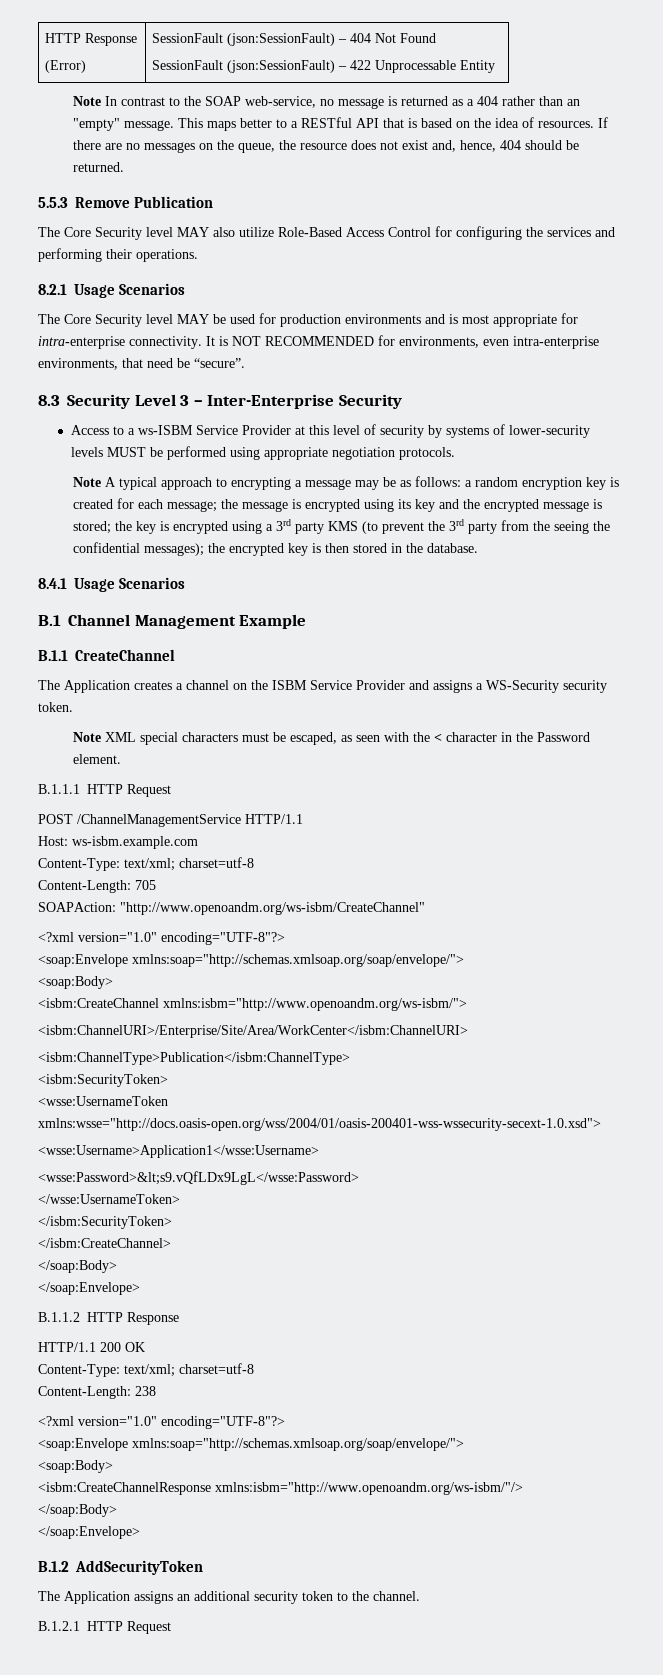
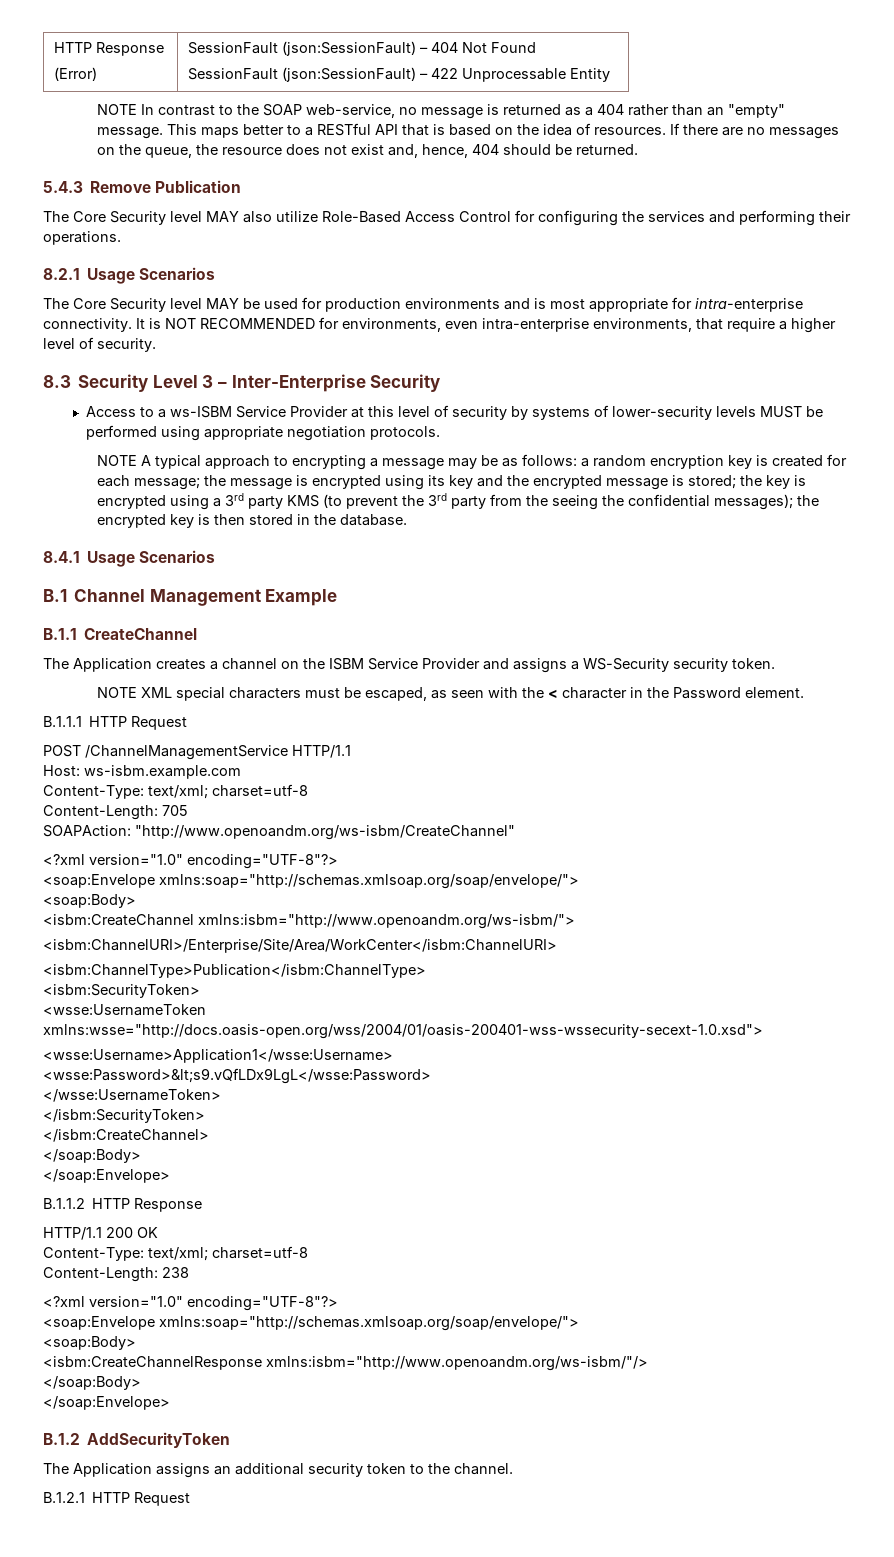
[73,96,102,106] Note -> [97,104,138,115] NOTE
[38,197,68,208] 5.5.3 -> [43,181,83,193] 5.4.3
[147,358,245,368] need be “secure”. -> [727,318,836,333] [43,337,156,352] require a higher level of security.
[73,477,102,487] Note -> [97,455,138,466] NOTE
[73,732,102,742] Note -> [97,687,138,698] NOTE

